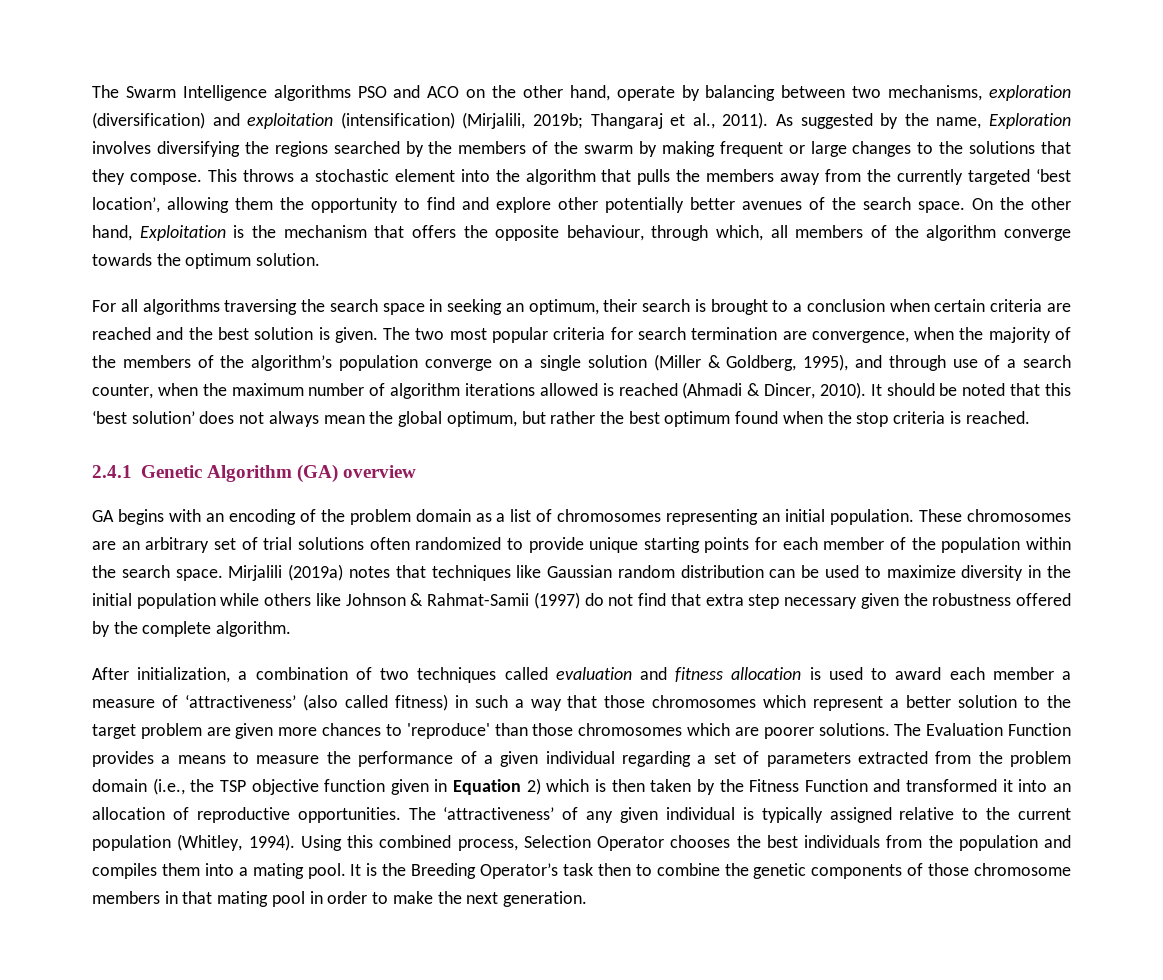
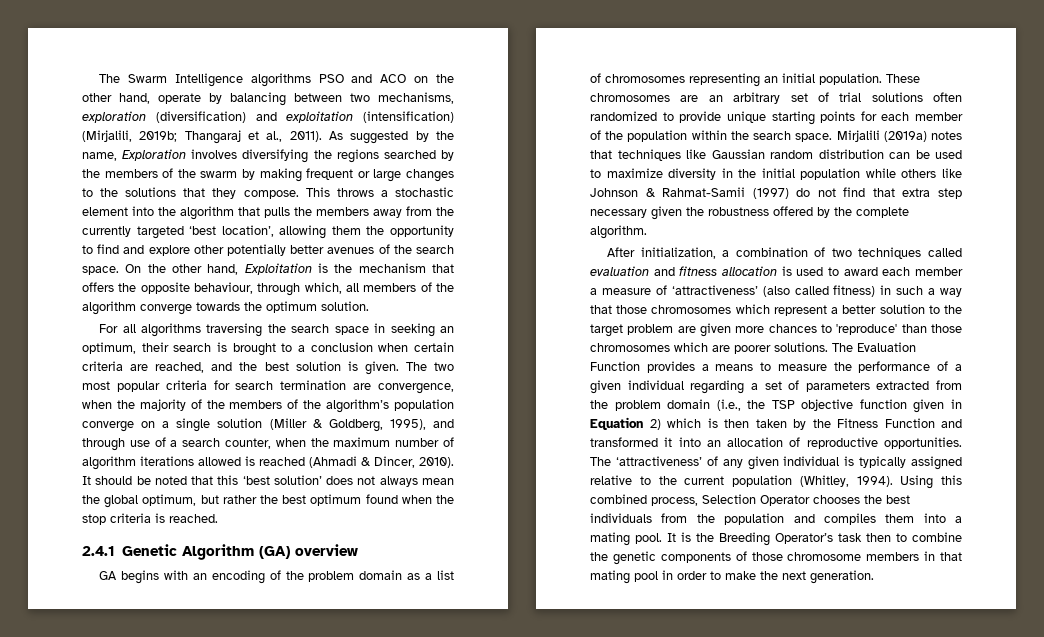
[92,327,151,340] reached -> [155,362,205,373] reached,

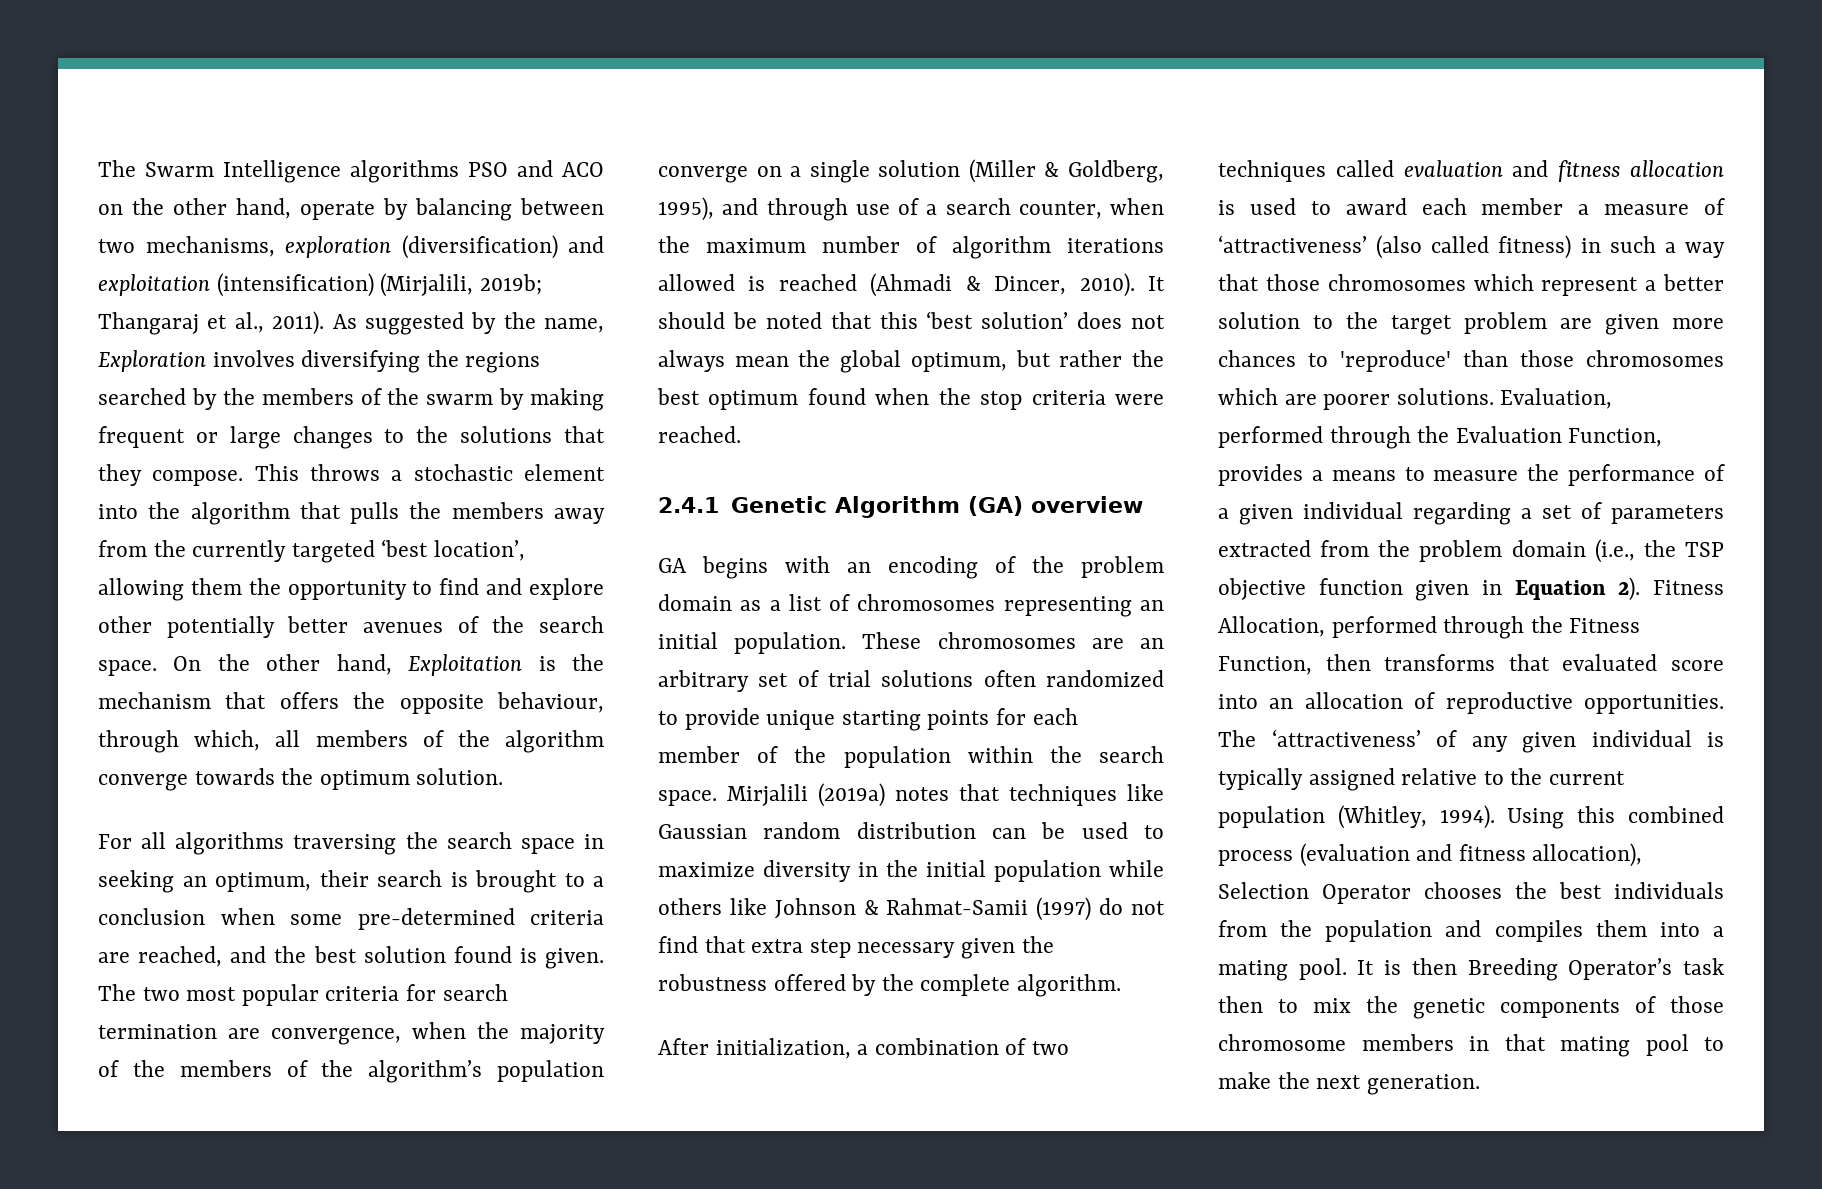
[414,342,454,352] certain -> [290,908,515,930] some pre-determined
(341, 366) none -> [453,946,512,963] found
[155,513,165,523] is -> [1115,394,1164,405] were
[832,342,916,352] [590,361,640,371] The Evaluation Function -> [1500,388,1613,409] [1218,426,1663,449] Evaluation, performed through the Evaluation Function,
[649,418,962,430] [590,437,673,447] 2) which is then taken by the Fitness Function and transformed it -> [1618,577,1724,601] [1218,616,1641,639] [1218,654,1724,675] 2). Fitness Allocation, performed through the Fitness Function, then transforms that evaluated score
[651,497,698,506] process, -> [1218,843,1643,867] process (evaluation and fitness allocation),
[696,533,714,542] the -> [1411,958,1457,975] then
[912,532,962,542] combine -> [1313,998,1351,1013] mix
[662,570,707,580] in order -> (1689, 1045) none

